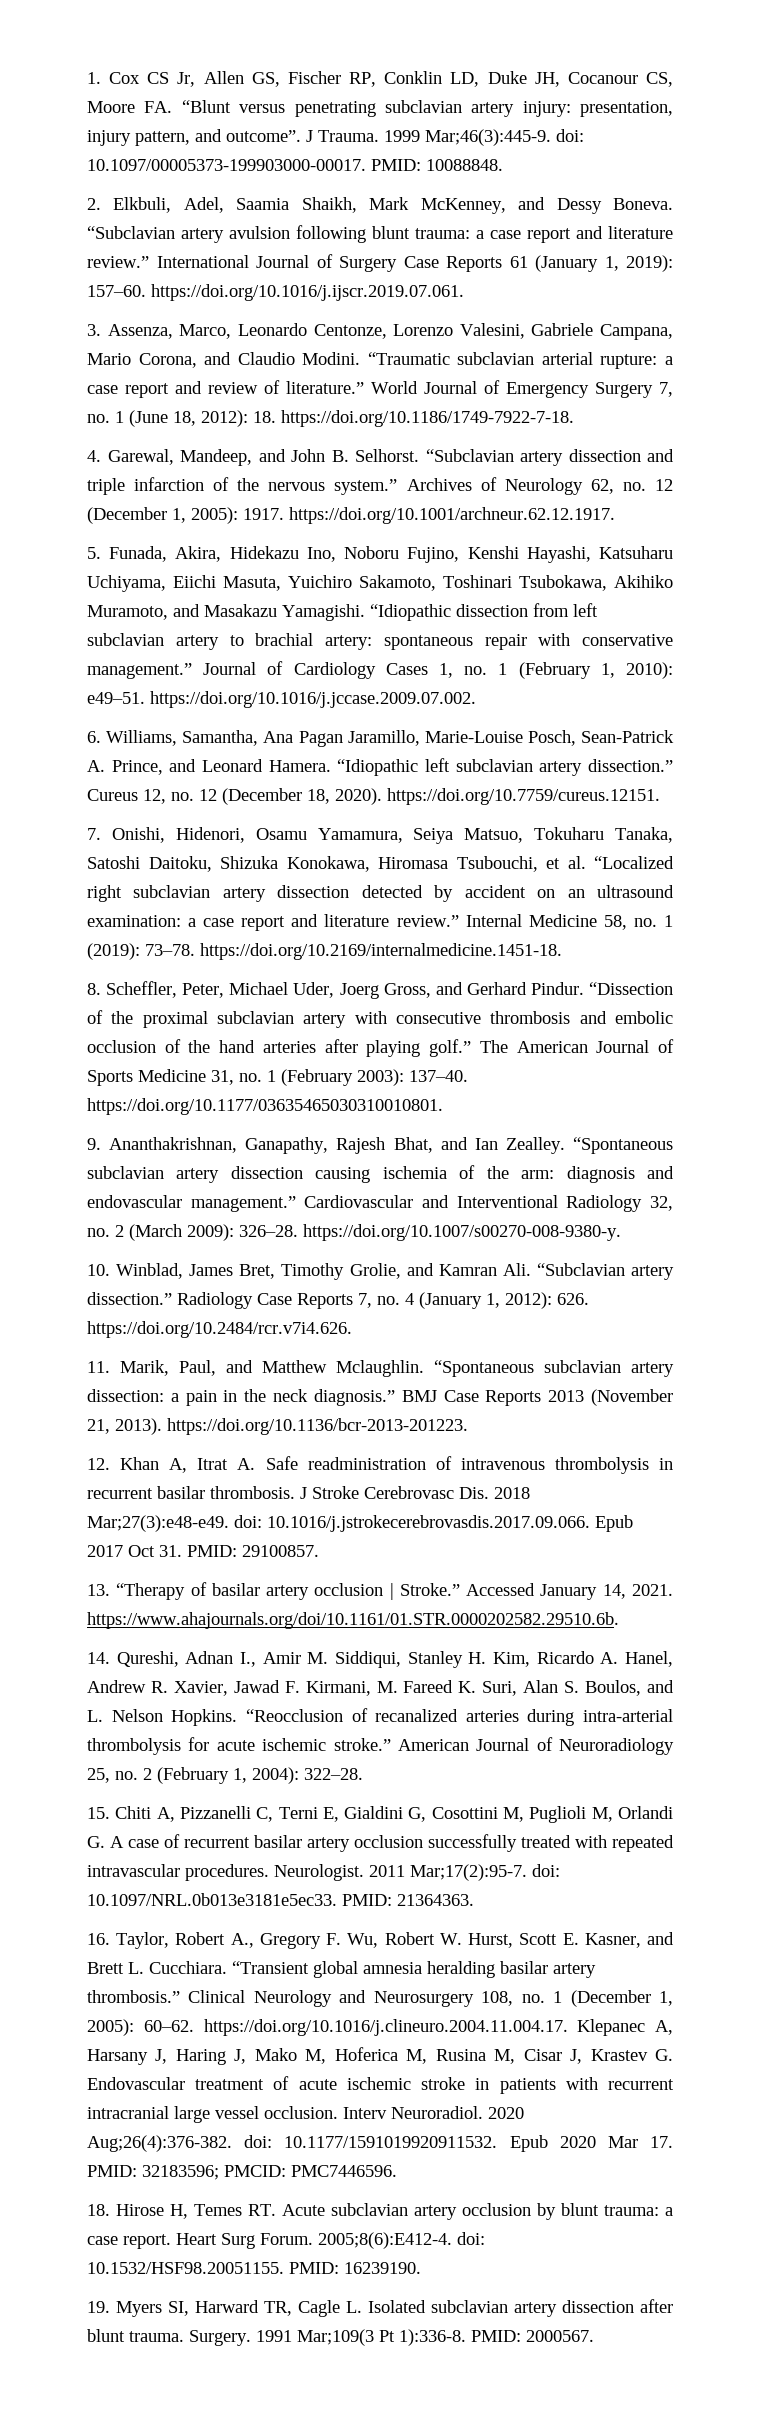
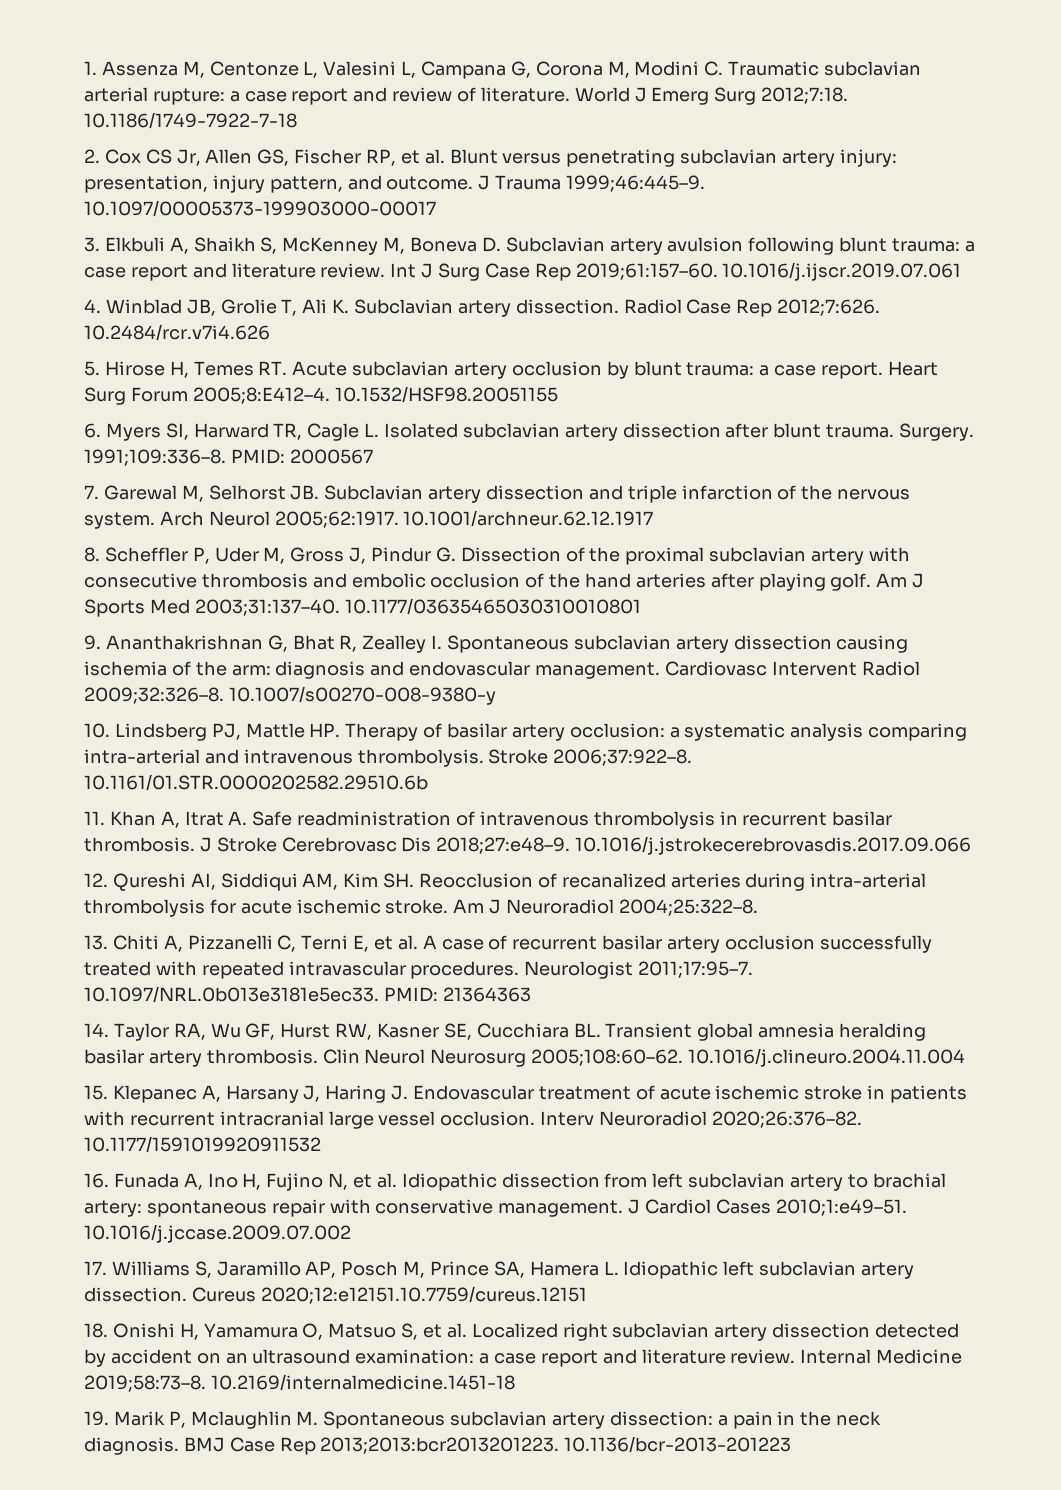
[87,72,101,84] 1. -> [84,61,922,79] [84,87,849,105] [84,112,297,129] [84,149,100,163] 1. Assenza M, Centonze L, Valesini L, Campana G, Corona M, Modini C. Traumatic subclavian arterial rupture: a case report and review of literature. World J Emerg Surg 2012;7:18. 10.1186/1749-7922-7-18 // 2.
[384,71,673,87] [87,100,231,113] Conklin LD, Duke JH, Cocanour CS, Moore FA. “Blunt -> [400,149,498,164] et al. Blunt
[226,129,584,146] [87,159,503,171] [87,197,674,214] [87,226,175,239] outcome”. J Trauma. 1999 Mar;46(3):445-9. doi: 10.1097/00005373-199903000-00017. PMID: 10088848. // 2. Elkbuli, Adel, Saamia Shaikh, Mark McKenney, and Dessy Boneva. “Subclavian -> [386,175,706,192] [84,200,436,217] [84,237,605,255] outcome. J Trauma 1999;46:445–9. 10.1097/00005373-199903000-00017 // 3. Elkbuli A, Shaikh S, McKenney M, Boneva D. Subclavian
[87,254,673,272] [87,284,464,301] [87,323,673,340] [87,352,673,369] [87,380,673,398] [87,410,574,427] [87,449,514,466] review.” International Journal of Surgery Case Reports 61 (January 1, 2019): 157–60. https://doi.org/10.1016/j.ijscr.2019.07.061. // 3. Assenza, Marco, Leonardo Centonze, Lorenzo Valesini, Gabriele Campana, Mario Corona, and Claudio Modini. “Traumatic subclavian arterial rupture: a case report and review of literature.” World Journal of Emergency Surgery 7, no. 1 (June 18, 2012): 18. https://doi.org/10.1186/1749-7922-7-18. // 4. Garewal, Mandeep, and John B. Selhorst. “Subclavian -> [320,262,962,281] [84,299,881,317] [84,324,270,341] [84,361,938,379] [84,386,558,405] [84,423,975,441] [84,449,373,466] [84,485,424,502] review. Int J Surg Case Rep 2019;61:157–60. 10.1016/j.ijscr.2019.07.061 // 4. Winblad JB, Grolie T, Ali K. Subclavian artery dissection. Radiol Case Rep 2012;7:626. 10.2484/rcr.v7i4.626 // 5. Hirose H, Temes RT. Acute subclavian artery occlusion by blunt trauma: a case report. Heart Surg Forum 2005;8:E412–4. 10.1532/HSF98.20051155 // 6. Myers SI, Harward TR, Cagle L. Isolated subclavian artery dissection after blunt trauma. Surgery. 1991;109:336–8. PMID: 2000567 // 7. Garewal M, Selhorst JB. Subclavian
[334,477,673,495] [87,507,615,524] [87,546,673,563] [87,575,673,592] [87,603,598,621] [87,633,673,650] [87,661,673,679] [87,691,476,708] [87,730,674,747] [87,758,673,776] [87,788,660,805] [87,827,673,844] [87,856,674,872] [87,885,675,902] [87,914,673,931] [87,943,562,960] [87,981,674,999] system.” Archives of Neurology 62, no. 12 (December 1, 2005): 1917. https://doi.org/10.1001/archneur.62.12.1917. // 5. Funada, Akira, Hidekazu Ino, Noboru Fujino, Kenshi Hayashi, Katsuharu Uchiyama, Eiichi Masuta, Yuichiro Sakamoto, Toshinari Tsubokawa, Akihiko Muramoto, and Masakazu Yamagishi. “Idiopathic dissection from left subclavian artery to brachial artery: spontaneous repair with conservative management.” Journal of Cardiology Cases 1, no. 1 (February 1, 2010): e49–51. https://doi.org/10.1016/j.jccase.2009.07.002. // 6. Williams, Samantha, Ana Pagan Jaramillo, Marie-Louise Posch, Sean-Patrick A. Prince, and Leonard Hamera. “Idiopathic left subclavian artery dissection.” Cureus 12, no. 12 (December 18, 2020). https://doi.org/10.7759/cureus.12151. // 7. Onishi, Hidenori, Osamu Yamamura, Seiya Matsuo, Tokuharu Tanaka, Satoshi Daitoku, Shizuka Konokawa, Hiromasa Tsubouchi, et al. “Localized right subclavian artery dissection detected by accident on an ultrasound examination: a case report and literature review.” Internal Medicine 58, no. 1 (2019): 73–78. https://doi.org/10.2169/internalmedicine.1451-18. // 8. Scheffler, Peter, Michael Uder, Joerg Gross, and Gerhard Pindur. “Dissection -> [84,510,654,529] [84,547,561,564] system. Arch Neurol 2005;62:1917. 10.1001/archneur.62.12.1917 // 8. Scheffler P, Uder M, Gross J, Pindur G. Dissection
[429,1039,675,1057] [87,1069,468,1086] [87,1098,443,1115] [87,1137,673,1154] golf.” The American Journal of Sports Medicine 31, no. 1 (February 2003): 137–40. https://doi.org/10.1177/03635465030310010801. // 9. Ananthakrishnan, Ganapathy, Rajesh Bhat, and Ian Zealley. “Spontaneous -> [830,573,925,591] [84,598,641,617] [84,635,570,653] golf. Am J Sports Med 2003;31:137–40. 10.1177/03635465030310010801 // 9. Ananthakrishnan G, Bhat R, Zealley I. Spontaneous
[190,1195,674,1212] [87,1224,621,1241] [87,1263,675,1280] [87,1292,589,1309] [87,1321,352,1338] [87,1360,674,1377] [87,1389,673,1406] [87,1418,468,1435] [87,1458,110,1470] management.” Cardiovascular and Interventional Radiology 32, no. 2 (March 2009): 326–28. https://doi.org/10.1007/s00270-008-9380-y. // 10. Winblad, James Bret, Timothy Grolie, and Kamran Ali. “Subclavian artery dissection.” Radiology Case Reports 7, no. 4 (January 1, 2012): 626. https://doi.org/10.2484/rcr.v7i4.626. // 11. Marik, Paul, and Matthew Mclaughlin. “Spontaneous subclavian artery dissection: a pain in the neck diagnosis.” BMJ Case Reports 2013 (November 21, 2013). https://doi.org/10.1136/bcr-2013-201223. // 12. -> [535,661,920,679] [84,686,496,705] [84,723,968,741] [84,749,693,767] [84,774,428,791] [84,811,105,825] management. Cardiovasc Intervent Radiol 2009;32:326–8. 10.1007/s00270-008-9380-y // 10. Lindsberg PJ, Mattle HP. Therapy of basilar artery occlusion: a systematic analysis comparing intra-arterial and intravenous thrombolysis. Stroke 2006;37:922–8. 10.1161/01.STR.0000202582.29510.6b // 11.
[459,1487,530,1499] [87,1515,633,1532] [87,1545,319,1557] [87,1582,673,1600] [87,1612,619,1629] [87,1651,673,1668] [87,1680,674,1696] [87,1709,343,1726] Dis. 2018 Mar;27(3):e48-e49. doi: 10.1016/j.jstrokecerebrovasdis.2017.09.066. Epub 2017 Oct 31. PMID: 29100857. // 13. “Therapy of basilar artery occlusion | Stroke.” Accessed January 14, 2021. https://www.ahajournals.org/doi/10.1161/01.STR.0000202582.29510.6b. // 14. Qureshi, Adnan I., Amir M. Siddiqui, Stanley H. Kim, Ricardo A. Hanel, Andrew R. Xavier, Jawad F. Kirmani, M. Fareed K. Suri, Alan S. Boulos, and L. Nelson Hopkins. “Reocclusion -> [401,836,972,855] [84,873,534,891] Dis 2018;27:e48–9. 10.1016/j.jstrokecerebrovasdis.2017.09.066 // 12. Qureshi AI, Siddiqui AM, Kim SH. Reocclusion
[333,1737,674,1755] [87,1767,363,1784] [87,1807,110,1819] stroke.” American Journal of Neuroradiology 25, no. 2 (February 1, 2004): 322–28. // 15. -> [385,899,758,916] [84,935,108,950] stroke. Am J Neuroradiol 2004;25:322–8. // 13.
[344,1806,674,1823] [87,1836,105,1848] Gialdini G, Cosottini M, Puglioli M, Orlandi G. -> [374,935,418,950] et al.
[274,1864,560,1881] [87,1893,474,1906] [87,1932,674,1949] [87,1961,309,1974] Neurologist. 2011 Mar;17(2):95-7. doi: 10.1097/NRL.0b013e3181e5ec33. PMID: 21364363. // 16. Taylor, Robert A., Gregory F. Wu, Robert W. Hurst, Scott E. Kasner, and Brett L. Cucchiara. “Transient -> [524,961,754,979] [84,986,531,1003] [84,1023,693,1041] Neurologist 2011;17:95–7. 10.1097/NRL.0b013e3181e5ec33. PMID: 21364363 // 14. Taylor RA, Wu GF, Hurst RW, Kasner SE, Cucchiara BL. Transient
[87,1990,674,2007] [87,2019,568,2036] thrombosis.” Clinical Neurology and Neurosurgery 108, no. 1 (December 1, 2005): 60–62. https://doi.org/10.1016/j.clineuro.2004.11.004.17. -> [206,1048,966,1067] [84,1085,108,1100] thrombosis. Clin Neurol Neurosurg 2005;108:60–62. 10.1016/j.clineuro.2004.11.004 // 15.
[234,2047,673,2064] J, Mako M, Hoferica M, Rusina M, Cisar J, Krastev G. -> [391,1085,409,1100] J.
[391,2106,524,2119] [87,2135,673,2152] [87,2165,397,2180] [87,2203,673,2220] [87,2232,485,2249] [87,2262,421,2274] [87,2299,673,2317] [87,2329,594,2346] Neuroradiol. 2020 Aug;26(4):376-382. doi: 10.1177/1591019920911532. Epub 2020 Mar 17. PMID: 32183596; PMCID: PMC7446596. // 18. Hirose H, Temes RT. Acute subclavian artery occlusion by blunt trauma: a case report. Heart Surg Forum. 2005;8(6):E412-4. doi: 10.1532/HSF98.20051155. PMID: 16239190. // 19. Myers SI, Harward TR, Cagle L. Isolated subclavian artery dissection after blunt trauma. Surgery. 1991 Mar;109(3 Pt 1):336-8. PMID: 2000567. -> [599,1111,862,1128] [84,1136,321,1153] [84,1173,946,1191] [84,1199,907,1217] [84,1224,351,1243] [84,1261,915,1279] [84,1286,587,1304] [84,1323,960,1341] [84,1349,963,1367] [84,1374,515,1392] [84,1411,882,1429] [84,1436,792,1455] Neuroradiol 2020;26:376–82. 10.1177/1591019920911532 // 16. Funada A, Ino H, Fujino N, et al. Idiopathic dissection from left subclavian artery to brachial artery: spontaneous repair with conservative management. J Cardiol Cases 2010;1:e49–51. 10.1016/j.jccase.2009.07.002 // 17. Williams S, Jaramillo AP, Posch M, Prince SA, Hamera L. Idiopathic left subclavian artery dissection. Cureus 2020;12:e12151.10.7759/cureus.12151 // 18. Onishi H, Yamamura O, Matsuo S, et al. Localized right subclavian artery dissection detected by accident on an ultrasound examination: a case report and literature review. Internal Medicine 2019;58:73–8. 10.2169/internalmedicine.1451-18 // 19. Marik P, Mclaughlin M. Spontaneous subclavian artery dissection: a pain in the neck diagnosis. BMJ Case Rep 2013;2013:bcr2013201223. 10.1136/bcr-2013-201223

